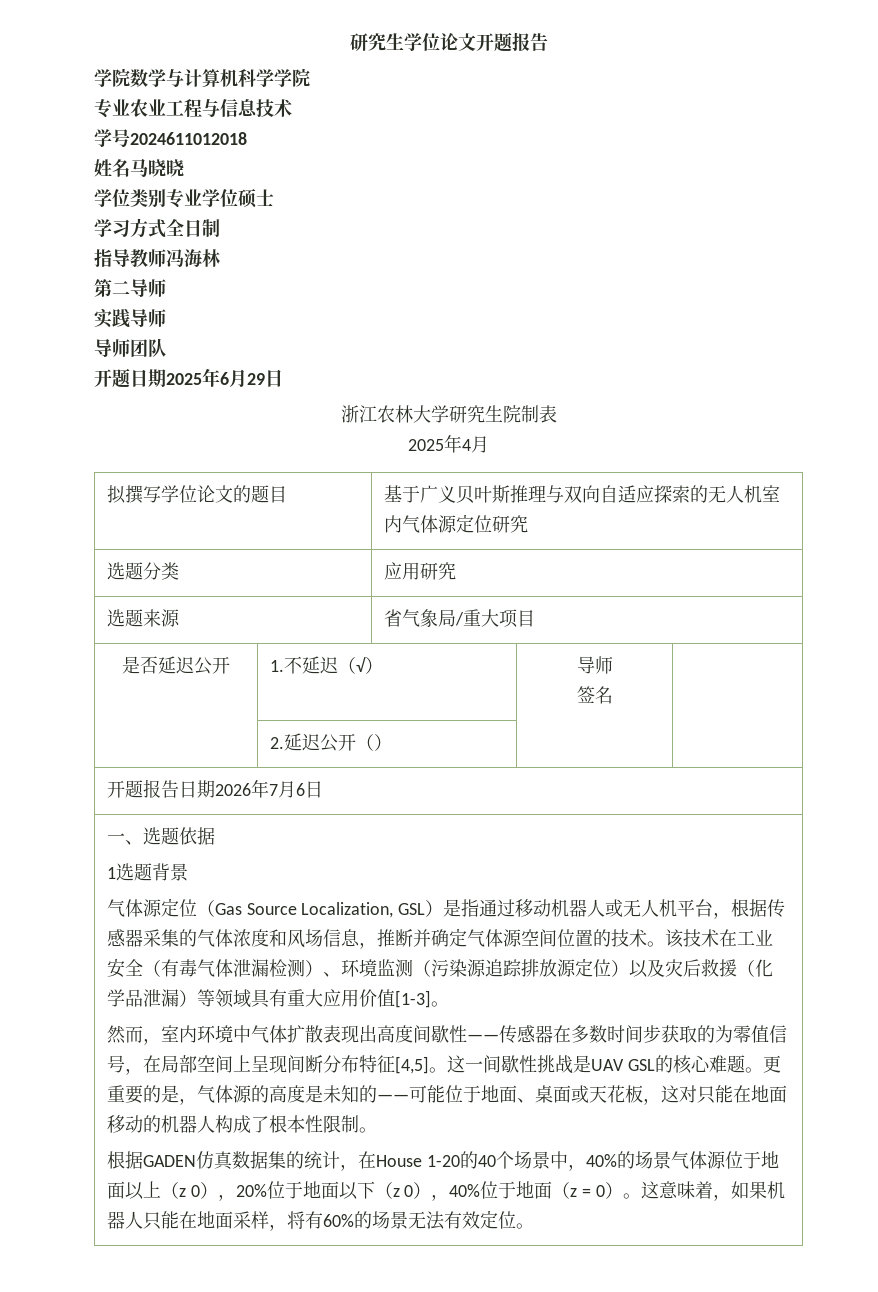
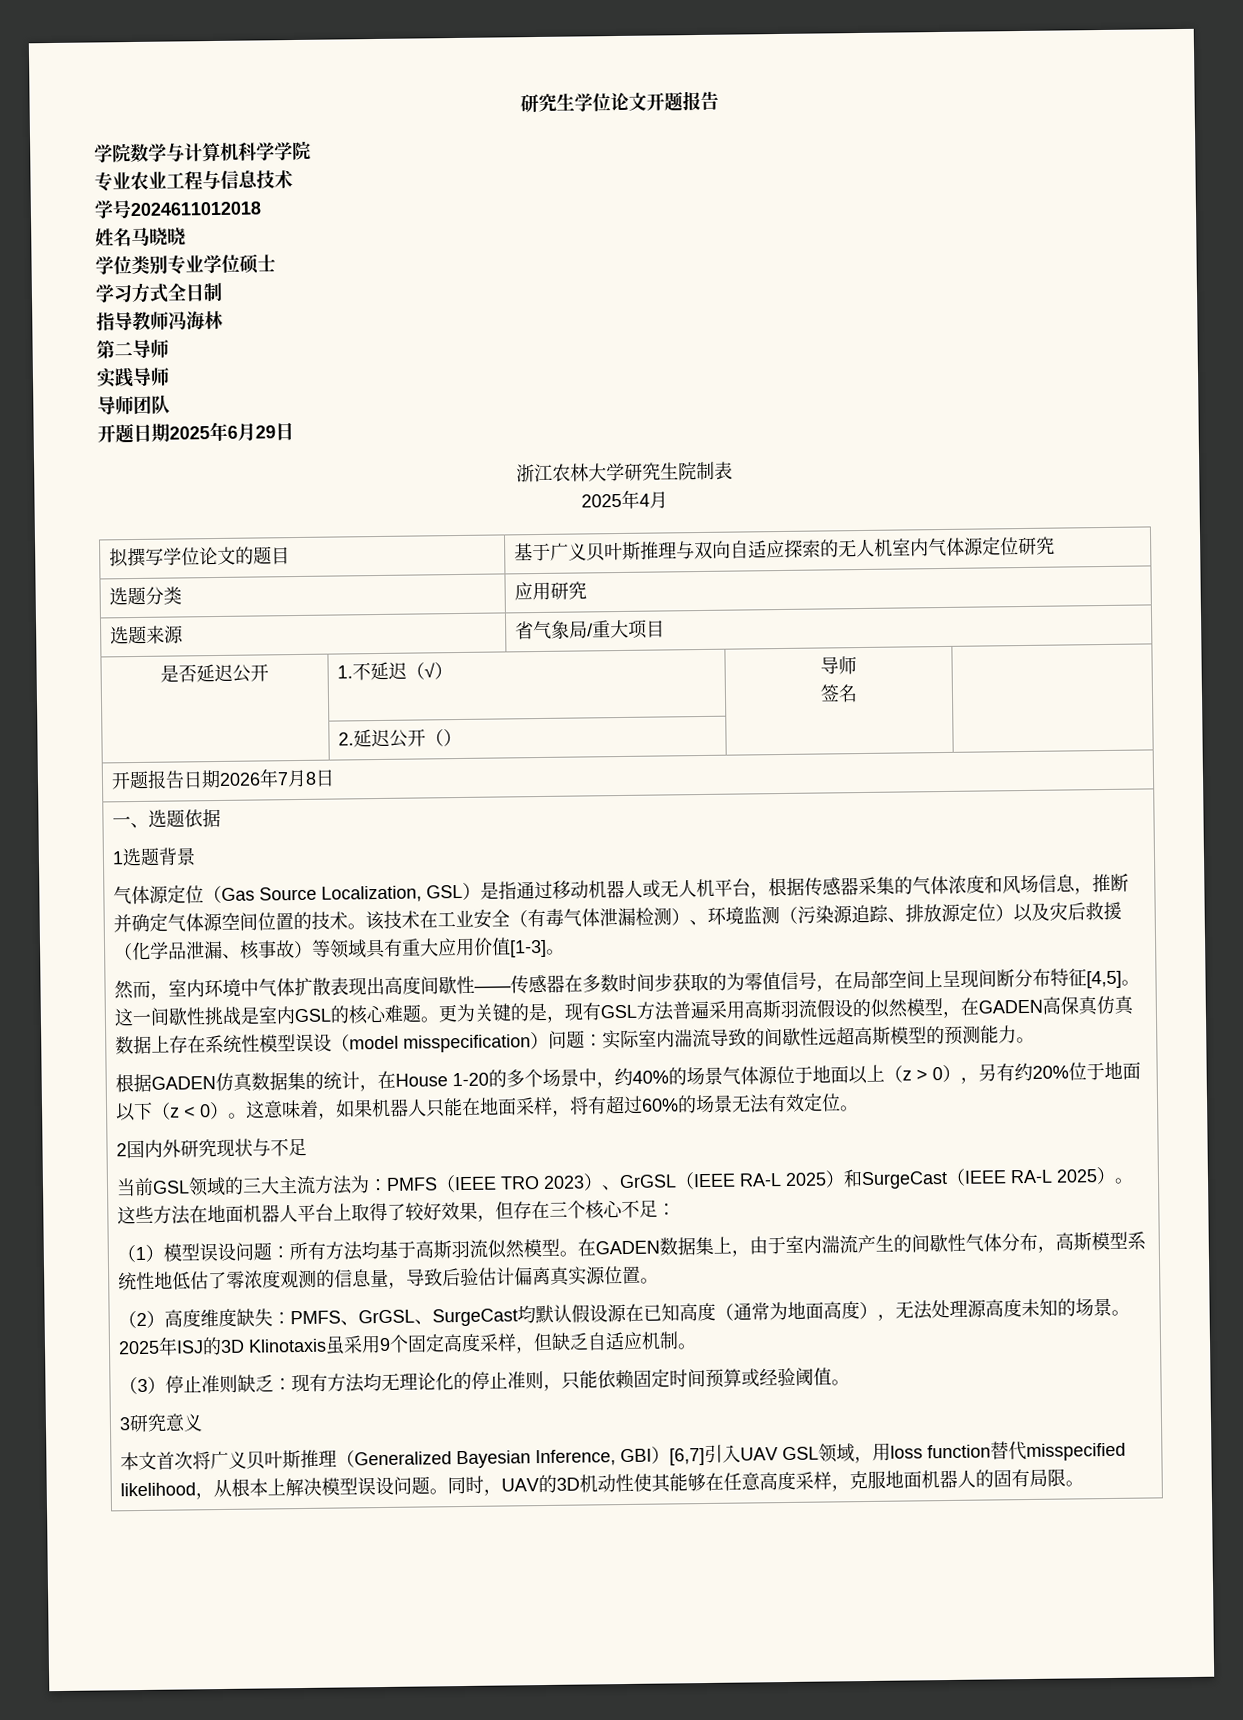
[295,783,305,796] 6 -> [305,771,318,785] 8
(522, 968) none -> [887,917,907,923] 、
(179, 998) none -> [222,940,296,960] 、核事故
[590,1059,624,1071] UAV -> [258,1006,297,1025] 室内
[106,1085,787,1105] [106,1115,359,1133] 重要的是，气体源的高度是未知的——可能位于地面、桌面或天花板，这对只能在地面移动的机器人构成了根本性限制 -> [456,995,1135,1023] [115,1025,1018,1055] 为关键的是，现有GSL方法普遍采用高斯羽流假设的似然模型，在GADEN高保真仿真数据上存在系统性模型误设（model misspecification）问题：实际室内湍流导致的间歇性远超高斯模型的预测能力
[477,1155,496,1167] 40 -> [506,1069,526,1088] 多
(586, 1167) none -> [614,1067,634,1087] 约
[190,1182,236,1201] 0）， -> [916,1062,1034,1084] > 0），另有约
[404,1181,592,1201] 0），40%位于地面（z = -> [184,1106,197,1118] <
(323, 1220) none -> [605,1094,644,1115] 超过
(534, 1226) none -> [116,1137,308,1159] [116,1166,1135,1197] [117,1199,677,1225] [117,1231,1147,1263] [118,1265,660,1291] [118,1297,1131,1329] [118,1331,698,1356] [119,1367,851,1395] [119,1413,204,1433] [120,1441,1127,1471] [120,1468,1085,1500] // 2国内外研究现状与不足 // 当前GSL领域的三大主流方法为：PMFS（IEEE TRO 2023）、GrGSL（IEEE RA-L 2025）和SurgeCast（IEEE RA-L 2025）。这些方法在地面机器人平台上取得了较好效果，但存在三个核心不足： // （1）模型误设问题：所有方法均基于高斯羽流似然模型。在GADEN数据集上，由于室内湍流产生的间歇性气体分布，高斯模型系统性地低估了零浓度观测的信息量，导致后验估计偏离真实源位置。 // （2）高度维度缺失：PMFS、GrGSL、SurgeCast均默认假设源在已知高度（通常为地面高度），无法处理源高度未知的场景。2025年ISJ的3D Klinotaxis虽采用9个固定高度采样，但缺乏自适应机制。 // （3）停止准则缺乏：现有方法均无理论化的停止准则，只能依赖固定时间预算或经验阈值。 // 3研究意义 // 本文首次将广义贝叶斯推理（Generalized Bayesian Inference, GBI）[6,7]引入UAV GSL领域，用loss function替代misspecified likelihood，从根本上解决模型误设问题。同时，UAV的3D机动性使其能够在任意高度采样，克服地面机器人的固有局限。

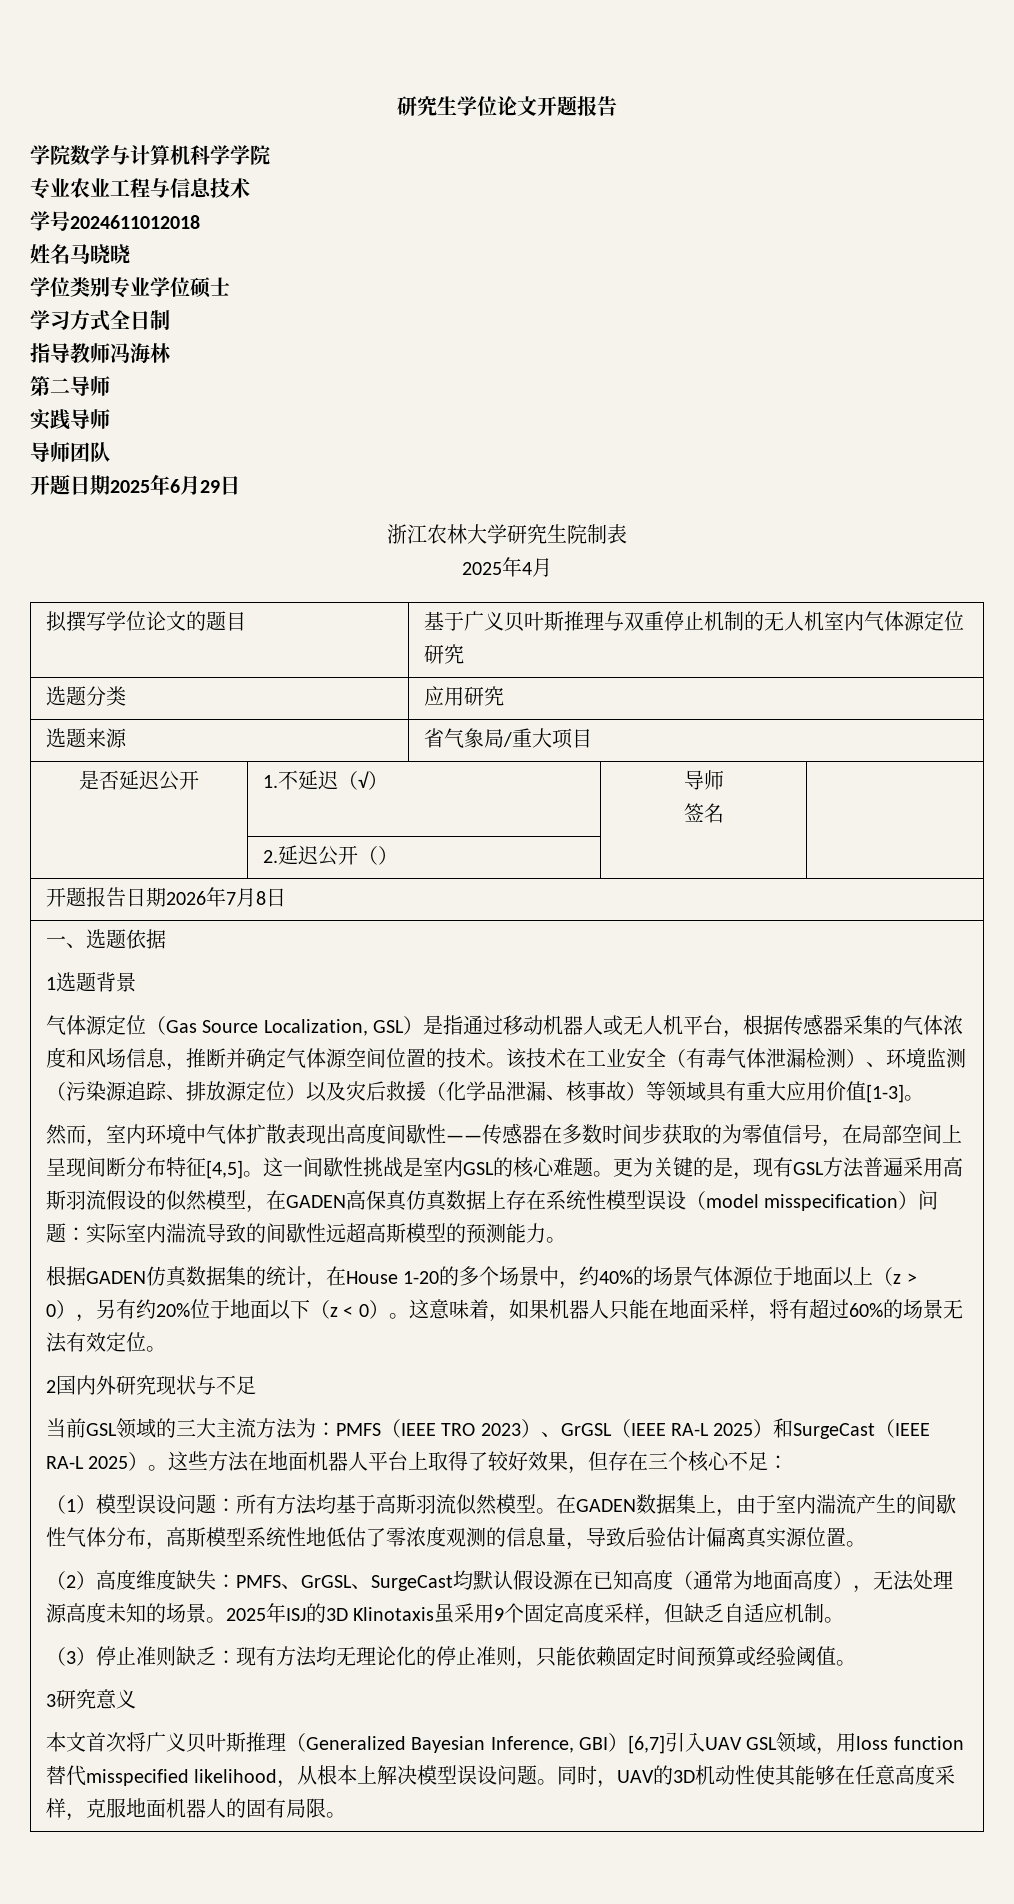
[712,539,822,559] 向自适应探索 -> [643,611,744,631] 重停止机制

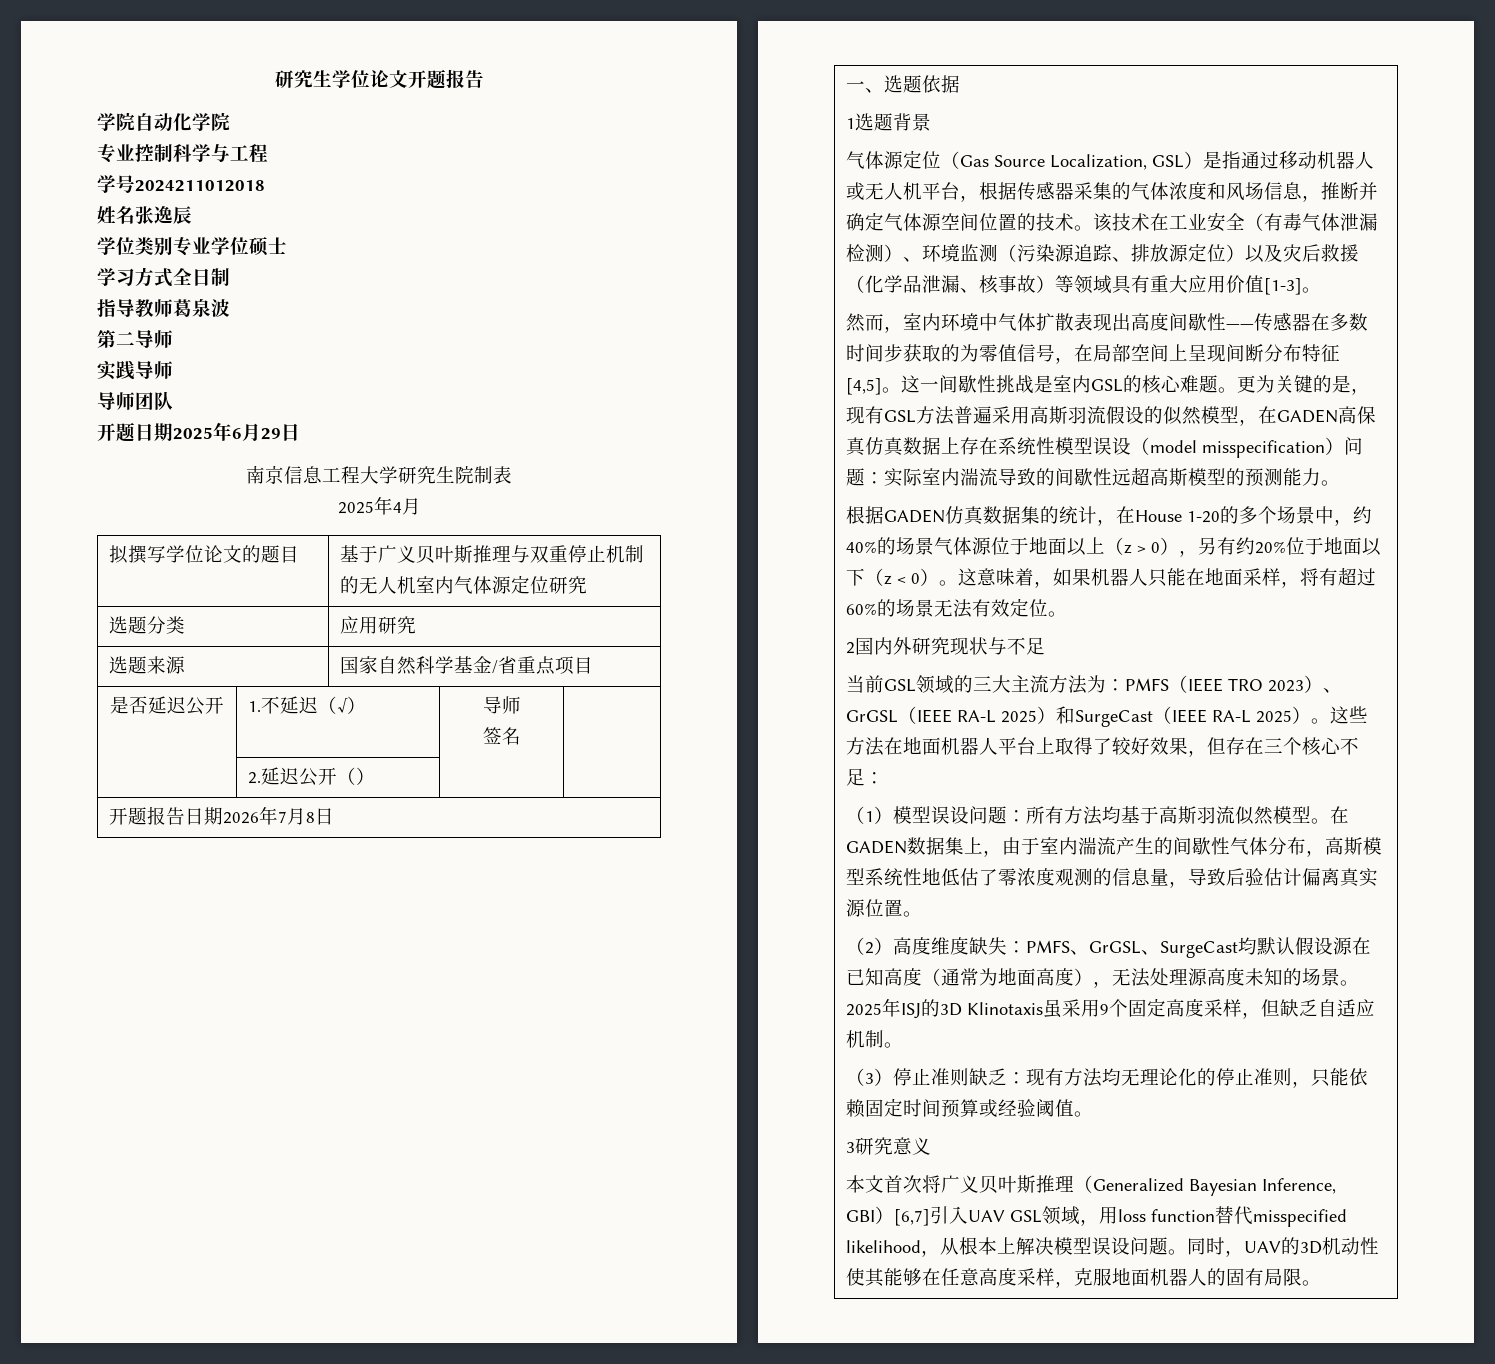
[70,145,230,165] 数学与计算机科学 -> [135,113,192,131] 自动化
[69,178,250,199] 农业工程与信息技术 -> [135,144,268,163] 控制科学与工程
[70,215,200,229] 2024611012018 -> [135,180,265,192] 2024211012018
[70,244,130,265] 马晓晓 -> [135,206,192,224] 张逸辰
[110,343,170,363] 冯海林 -> [173,298,230,317] 葛泉波
[387,524,467,544] 浙江农林 -> [246,465,360,484] 南京信息工程
[423,728,552,748] 省气象局/重大 -> [340,656,556,675] 国家自然科学基金/省重点

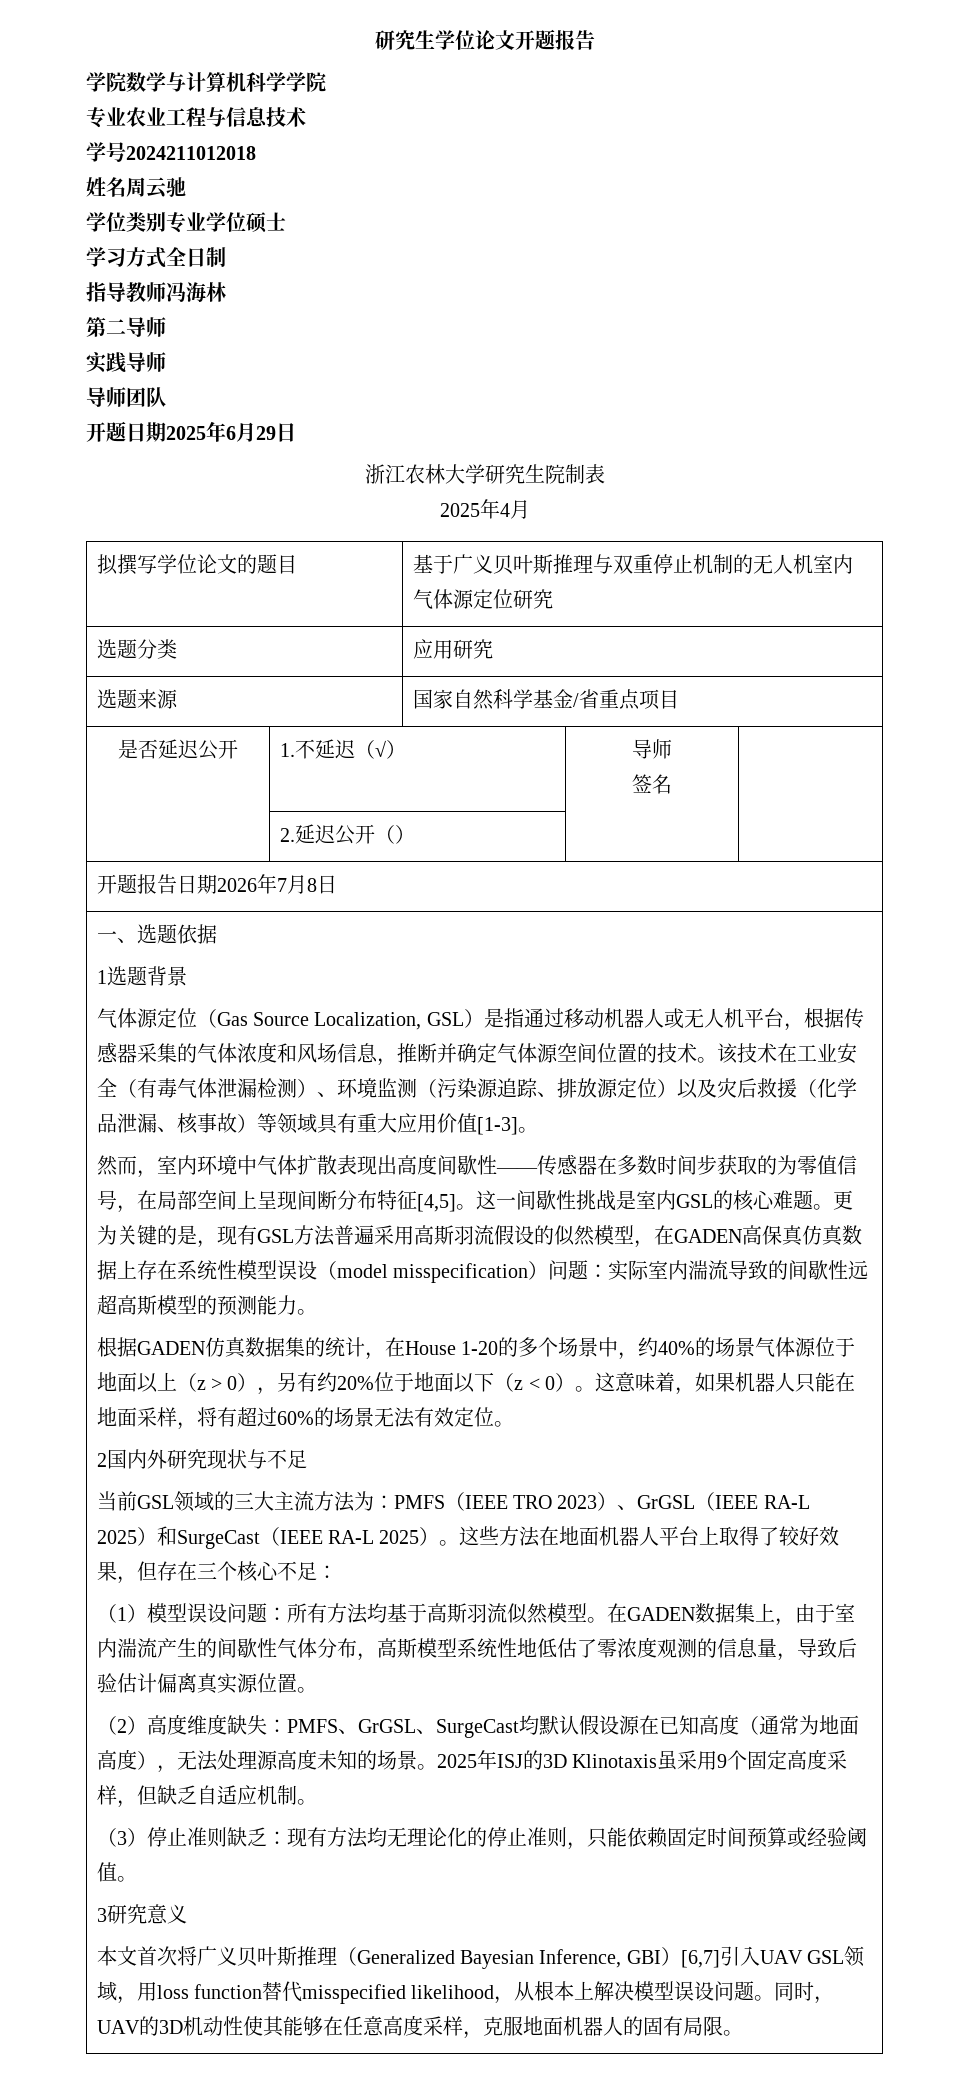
[135,113,192,131] 自动化 -> [126,72,286,92] 数学与计算机科学
[135,144,268,163] 控制科学与工程 -> [125,107,306,128] 农业工程与信息技术
[135,206,192,224] 张逸辰 -> [126,177,186,199] 周云驰
[173,298,230,317] 葛泉波 -> [166,282,226,302] 冯海林
[246,465,360,484] 南京信息工程 -> [364,464,445,484] 浙江农林

